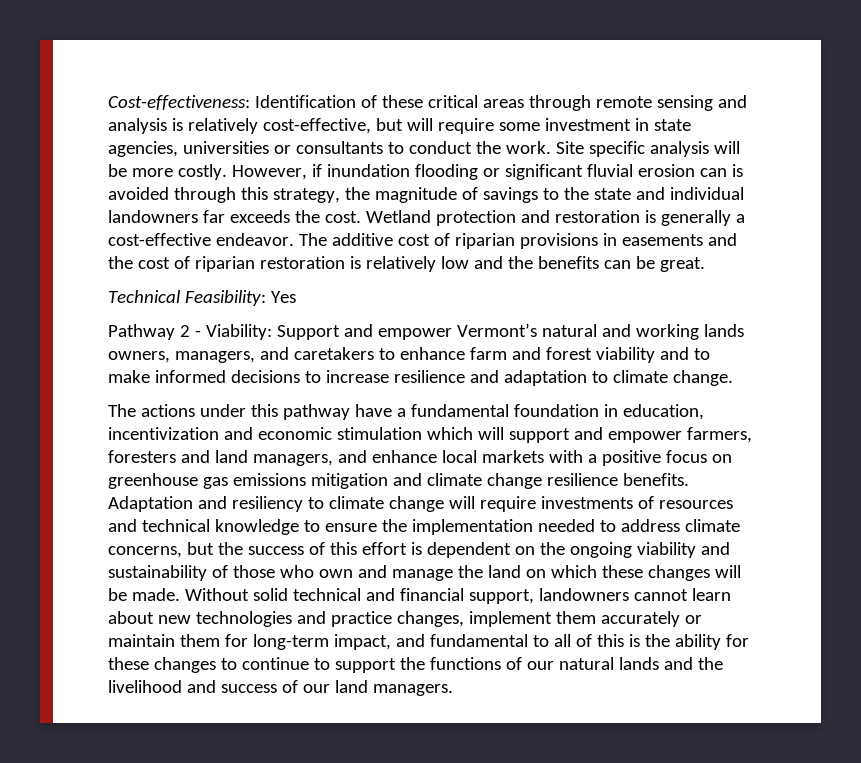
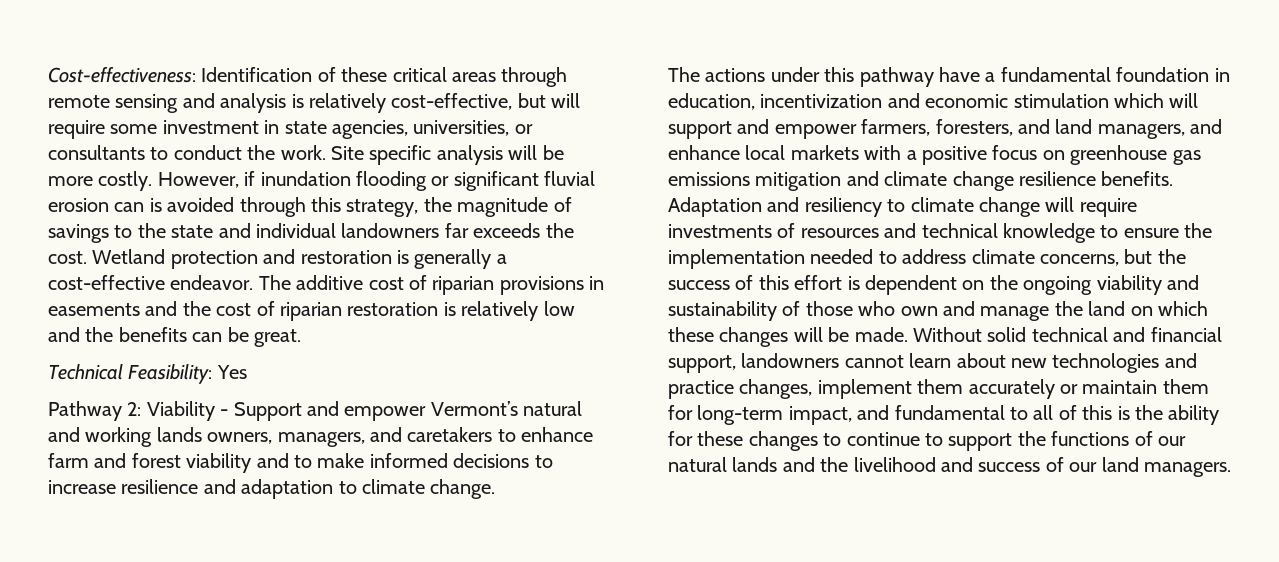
[182,141,269,154] universities -> [413,120,510,136] universities,
[179,324,272,340] 2 - Viability: -> [127,401,229,421] 2: Viability -
[108,450,176,463] foresters -> [935,119,1013,136] foresters,

